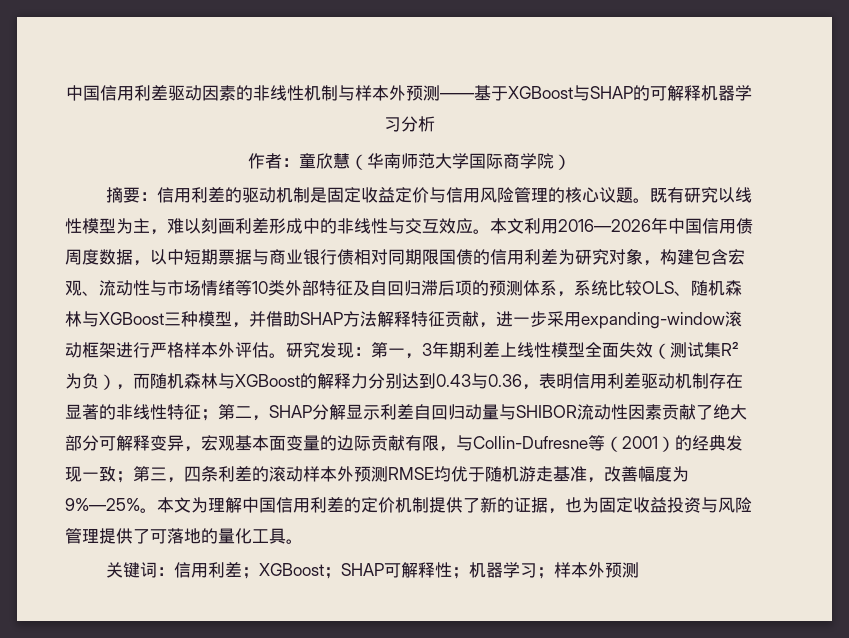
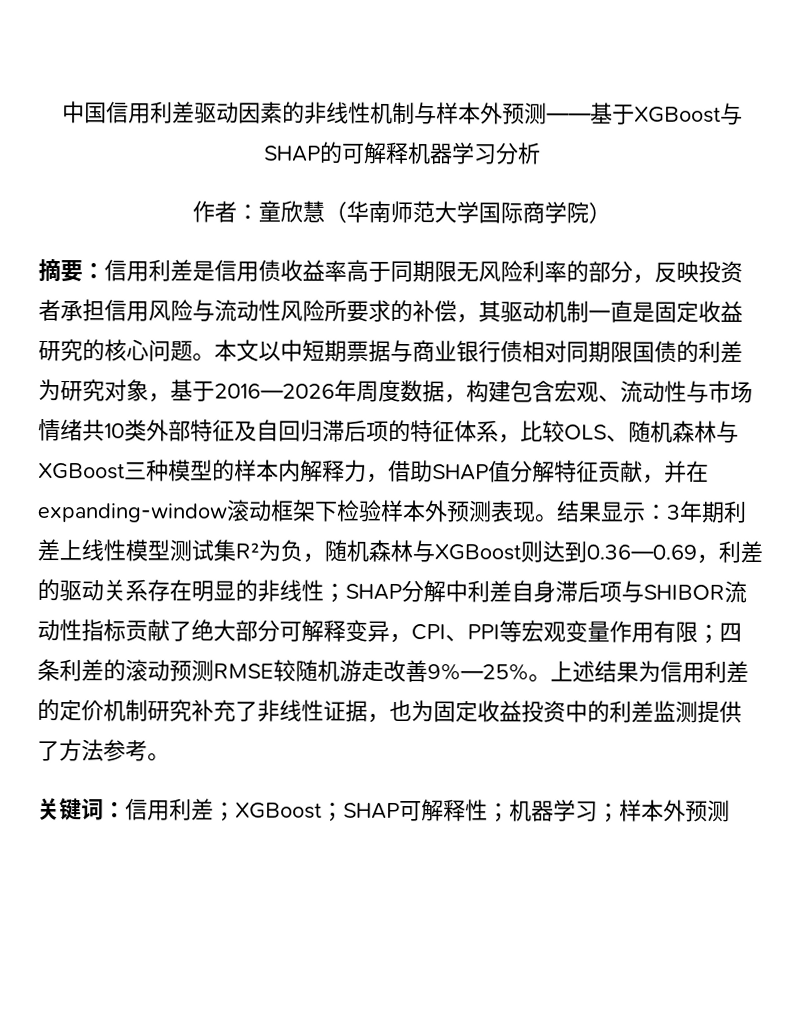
[224,187,310,203] 的驱动机制 -> [192,259,743,284] [38,298,633,324] 是信用债收益率高于同期限无风险利率的部分，反映投资者承担信用风险与流动性风险所要求的补偿，其驱动机制一直
[394,187,752,203] [65,217,753,235] [65,249,150,266] 定价与信用风险管理的核心议题。既有研究以线性模型为主，难以刻画利差形成中的非线性与交互效应。本文利用2016—2026年中国信用债周度数据， -> [38,339,259,362] 研究的核心问题。本文
[490,249,524,265] 信用 -> (699, 351) none
(660, 263) none -> [170,379,467,404] 基于2016—2026年周度数据，
[235,280,252,296] 等 -> [82,419,105,442] 共
[489,280,608,297] 预测体系，系统 -> [410,420,521,444] 特征体系，
[232,311,742,329] [65,342,422,359] ，并借助SHAP方法解释特征贡献，进一步采用expanding-window滚动框架进行严格样本外评估。研究发现：第一， -> [212,459,709,484] [37,499,668,523] 的样本内解释力，借助SHAP值分解特征贡献，并在expanding-window滚动框架下检验样本外预测表现。结果显示：
[585,342,670,359] 全面失效（ -> (170, 550) none
[99,373,743,390] [65,404,499,421] ），而随机森林与XGBoost的解释力分别达到0.43与0.36，表明信用利差驱动机制存在显著的非线性特征；第二，SHAP分解显示利差自回归动量 -> [302,539,763,564] [37,578,622,603] ，随机森林与XGBoost则达到0.36—0.69，利差的驱动关系存在明显的非线性；SHAP分解中利差自身滞后项
[628,404,662,420] 因素 -> [81,619,126,642] 指标
[201,435,743,452] [65,466,184,483] 宏观基本面变量的边际贡献有限，与Collin-Dufresne等（2001）的经典发现一致；第三， -> [411,620,720,644] CPI、PPI等宏观变量作用有限；
[303,466,354,482] 样本外 -> (170, 670) none
[434,466,485,482] 均优于 -> [273,659,296,682] 较
[553,466,689,483] [65,497,276,513] 基准，改善幅度为9%—25%。本文为理解中国 -> [383,659,661,683] 改善9%—25%。上述结果为
[429,497,514,513] 提供了新的 -> [147,699,324,722] 研究补充了非线性
[701,497,752,513] [65,528,286,544] 与风险管理提供了可落地的量化工具 -> [565,700,742,723] [37,739,148,762] 中的利差监测提供了方法参考

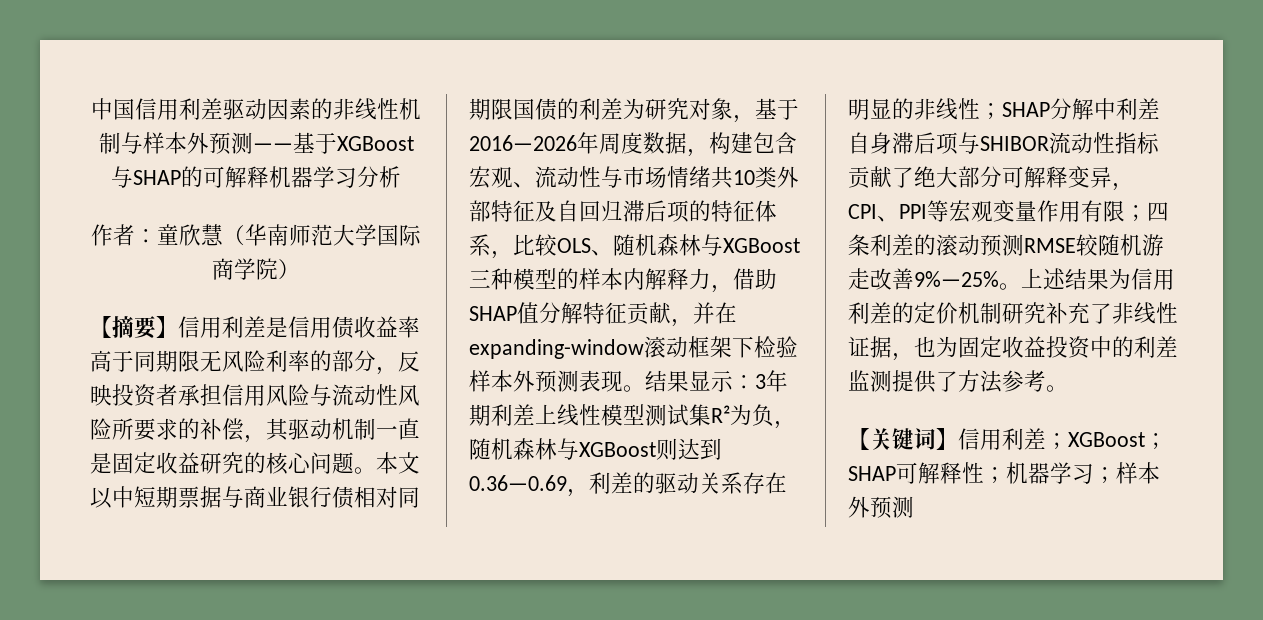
[38,258,105,283] 摘要： -> [90,316,178,339] 【摘要】
[37,797,126,821] 关键词： -> [848,428,958,450] 【关键词】

